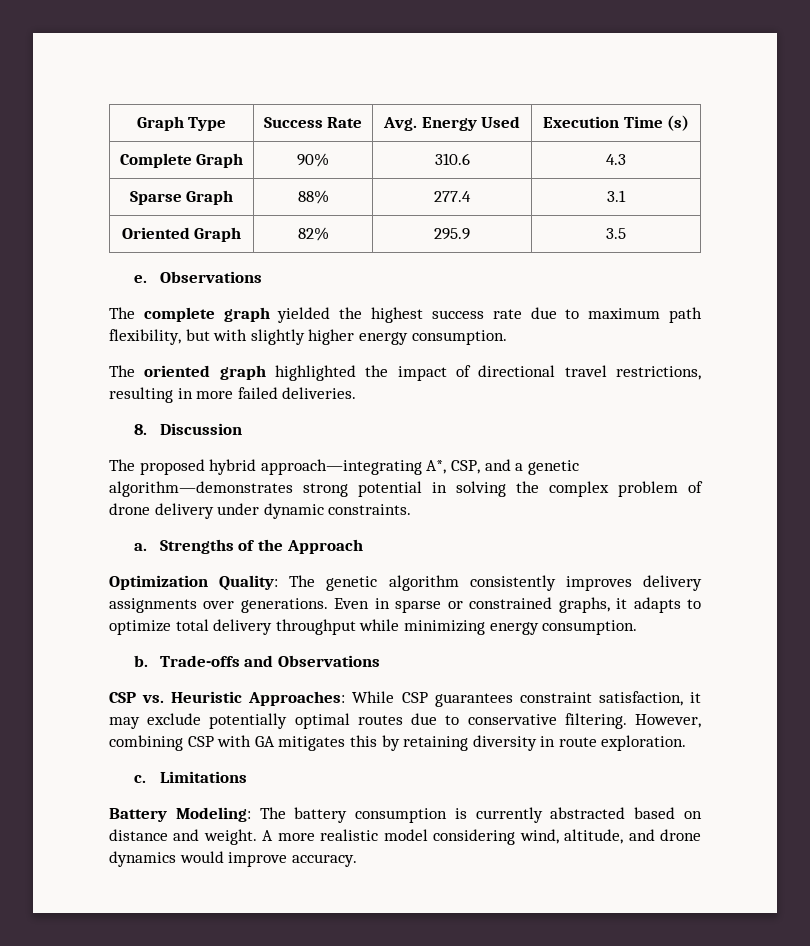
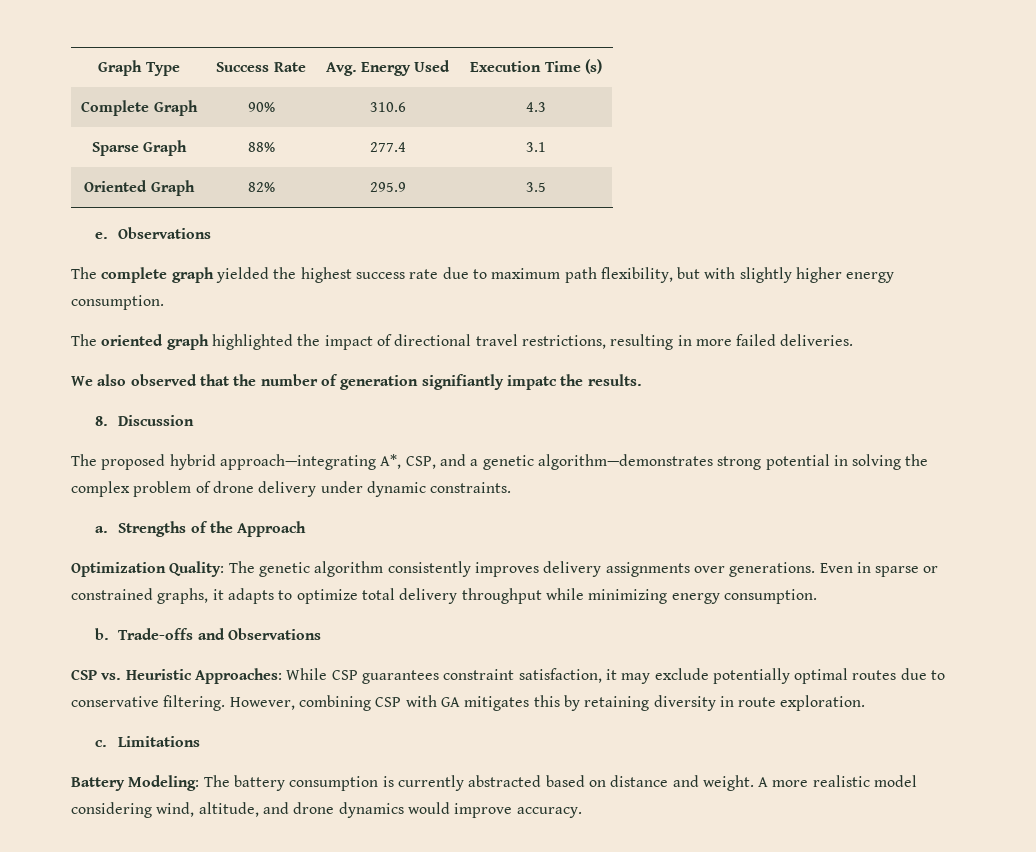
(357, 393) none -> [71,374,642,390] // We also observed that the number of generation signifiantly impatc the results.

